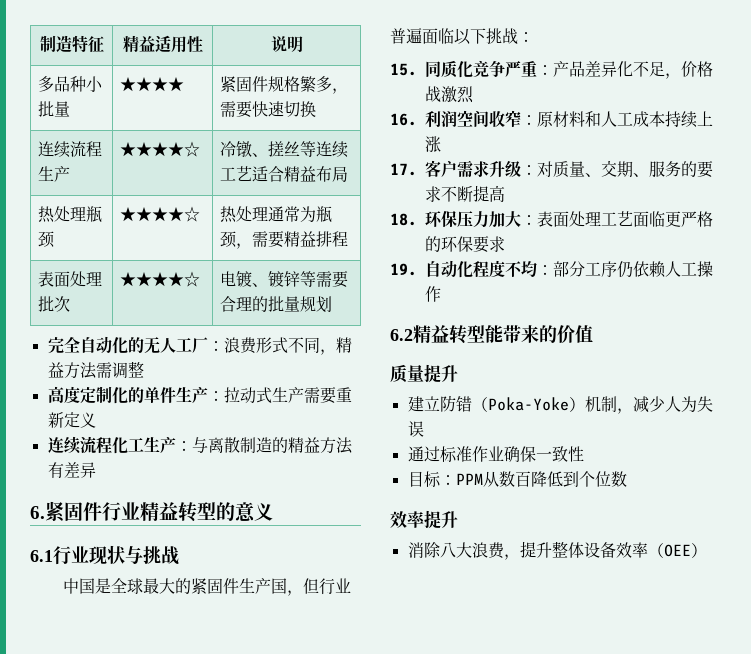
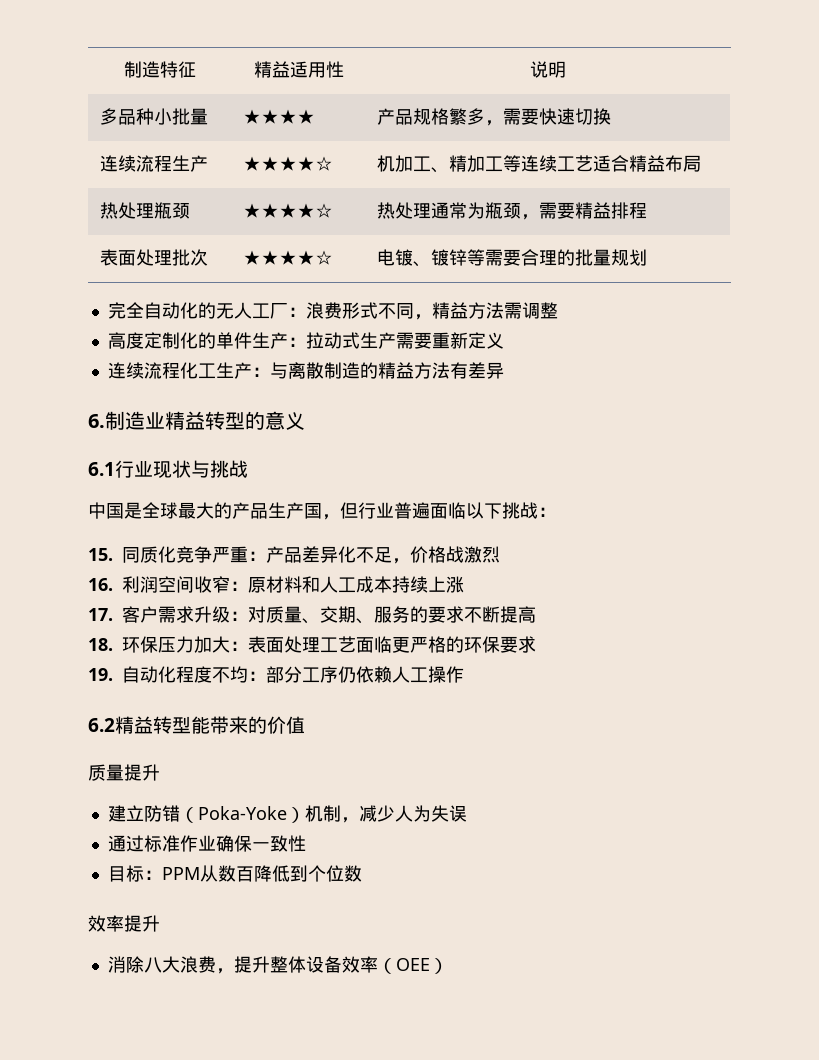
[219,76,268,92] 紧固件 -> [377,108,414,125] 产品
[219,141,300,157] 冷镦、搓丝 -> [377,155,504,173] 机加工、精加工
[45,501,121,522] 紧固件行 -> [105,411,145,430] 制造
[190,578,239,594] 紧固件 -> [232,502,268,519] 产品

